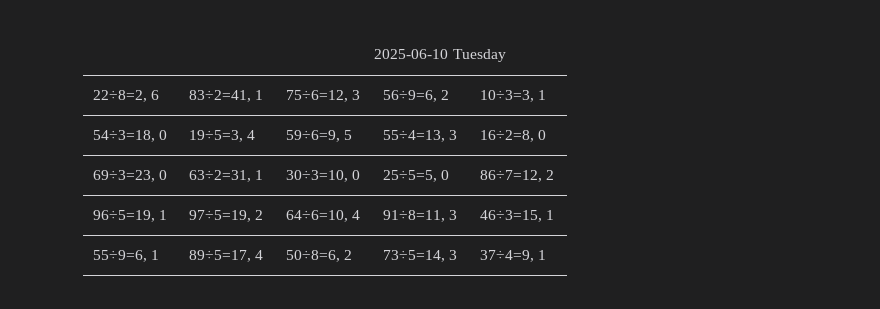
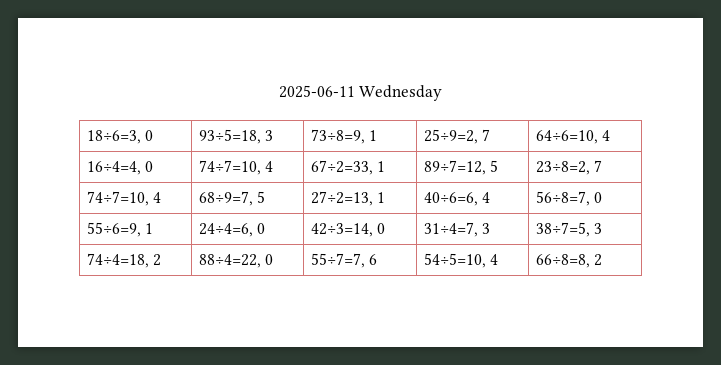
[374,49,506,62] [93,90,160,102] [189,90,264,102] [286,90,361,102] [383,90,450,102] [480,90,547,102] [93,130,168,142] [189,130,256,142] [286,130,353,142] [383,130,458,142] [480,130,547,142] [93,170,168,182] [189,170,264,182] [286,170,361,182] [383,170,450,182] [480,170,555,182] [93,210,168,222] [189,210,264,222] [286,210,361,222] [383,210,458,222] [480,210,555,222] [93,250,160,262] [189,250,264,262] [286,250,353,262] [383,250,458,262] [480,250,547,262] 2025-06-10 Tuesday // 22÷8=2, 6 | 83÷2=41, 1 | 75÷6=12, 3 | 56÷9=6, 2 | 10÷3=3, 1 // 54÷3=18, 0 | 19÷5=3, 4 | 59÷6=9, 5 | 55÷4=13, 3 | 16÷2=8, 0 // 69÷3=23, 0 | 63÷2=31, 1 | 30÷3=10, 0 | 25÷5=5, 0 | 86÷7=12, 2 // 96÷5=19, 1 | 97÷5=19, 2 | 64÷6=10, 4 | 91÷8=11, 3 | 46÷3=15, 1 // 55÷9=6, 1 | 89÷5=17, 4 | 50÷8=6, 2 | 73÷5=14, 3 | 37÷4=9, 1 -> [278,85,443,101] [86,130,154,144] [198,129,274,144] [310,129,378,144] [423,129,491,144] [535,130,611,144] [86,161,154,175] [198,160,274,175] [310,160,386,175] [423,160,499,175] [535,160,603,175] [86,191,162,206] [198,191,266,206] [310,191,386,206] [423,192,491,206] [535,191,603,206] [86,222,154,237] [198,223,266,237] [310,223,386,237] [423,222,491,237] [535,222,603,237] [86,253,162,268] [198,254,274,268] [310,253,378,268] [423,253,499,268] [535,254,603,268] 2025-06-11 Wednesday // 18÷6=3, 0 | 93÷5=18, 3 | 73÷8=9, 1 | 25÷9=2, 7 | 64÷6=10, 4 // 16÷4=4, 0 | 74÷7=10, 4 | 67÷2=33, 1 | 89÷7=12, 5 | 23÷8=2, 7 // 74÷7=10, 4 | 68÷9=7, 5 | 27÷2=13, 1 | 40÷6=6, 4 | 56÷8=7, 0 // 55÷6=9, 1 | 24÷4=6, 0 | 42÷3=14, 0 | 31÷4=7, 3 | 38÷7=5, 3 // 74÷4=18, 2 | 88÷4=22, 0 | 55÷7=7, 6 | 54÷5=10, 4 | 66÷8=8, 2

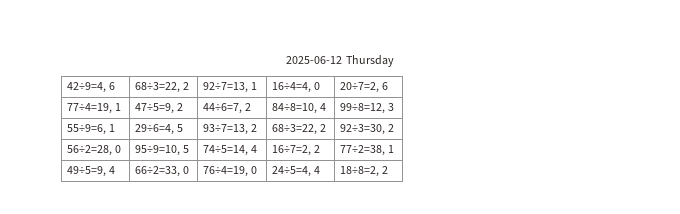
[278,85,443,101] [86,130,154,144] [198,129,274,144] [310,129,378,144] [423,129,491,144] [535,130,611,144] [86,161,154,175] [198,160,274,175] [310,160,386,175] [423,160,499,175] [535,160,603,175] [86,191,162,206] [198,191,266,206] [310,191,386,206] [423,192,491,206] [535,191,603,206] [86,222,154,237] [198,223,266,237] [310,223,386,237] [423,222,491,237] [535,222,603,237] [86,253,162,268] [198,254,274,268] [310,253,378,268] [423,253,499,268] [535,254,590,268] 2025-06-11 Wednesday // 18÷6=3, 0 | 93÷5=18, 3 | 73÷8=9, 1 | 25÷9=2, 7 | 64÷6=10, 4 // 16÷4=4, 0 | 74÷7=10, 4 | 67÷2=33, 1 | 89÷7=12, 5 | 23÷8=2, 7 // 74÷7=10, 4 | 68÷9=7, 5 | 27÷2=13, 1 | 40÷6=6, 4 | 56÷8=7, 0 // 55÷6=9, 1 | 24÷4=6, 0 | 42÷3=14, 0 | 31÷4=7, 3 | 38÷7=5, 3 // 74÷4=18, 2 | 88÷4=22, 0 | 55÷7=7, 6 | 54÷5=10, 4 | 66÷8=8, -> [286,55,394,67] [67,82,116,93] [135,82,190,93] [203,82,258,93] [272,82,321,93] [340,82,389,93] [67,103,122,114] [135,103,184,114] [203,103,252,114] [272,103,327,114] [340,103,395,114] [67,124,116,135] [135,124,184,135] [203,124,258,135] [272,124,327,135] [340,124,395,135] [67,145,122,156] [135,145,190,156] [203,145,258,156] [272,145,321,156] [340,145,395,156] [67,166,116,177] [135,166,190,177] [203,166,258,177] [272,166,321,177] [340,166,380,177] 2025-06-12 Thursday // 42÷9=4, 6 | 68÷3=22, 2 | 92÷7=13, 1 | 16÷4=4, 0 | 20÷7=2, 6 // 77÷4=19, 1 | 47÷5=9, 2 | 44÷6=7, 2 | 84÷8=10, 4 | 99÷8=12, 3 // 55÷9=6, 1 | 29÷6=4, 5 | 93÷7=13, 2 | 68÷3=22, 2 | 92÷3=30, 2 // 56÷2=28, 0 | 95÷9=10, 5 | 74÷5=14, 4 | 16÷7=2, 2 | 77÷2=38, 1 // 49÷5=9, 4 | 66÷2=33, 0 | 76÷4=19, 0 | 24÷5=4, 4 | 18÷8=2,

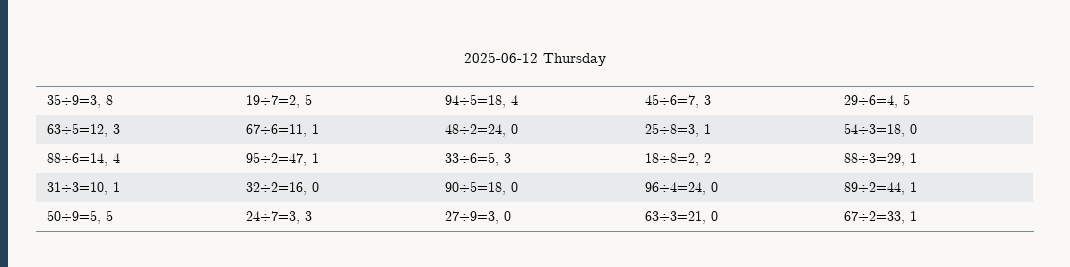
[67,82,116,93] [135,82,190,93] [203,82,258,93] [272,82,321,93] [340,82,389,93] [67,103,122,114] [135,103,184,114] [203,103,252,114] [272,103,327,114] [340,103,395,114] [67,124,116,135] 42÷9=4, 6 | 68÷3=22, 2 | 92÷7=13, 1 | 16÷4=4, 0 | 20÷7=2, 6 // 77÷4=19, 1 | 47÷5=9, 2 | 44÷6=7, 2 | 84÷8=10, 4 | 99÷8=12, 3 // 55÷9=6, 1 -> [47,94,114,108] [246,94,313,108] [445,94,519,108] [645,94,712,108] 35÷9=3, 8 | 19÷7=2, 5 | 94÷5=18, 4 | 45÷6=7, 3
[203,124,258,135] [272,124,327,135] [340,124,395,135] [67,145,122,156] [135,145,190,156] [203,145,258,156] [272,145,321,156] [340,145,395,156] [67,166,116,177] [135,166,190,177] [203,166,258,177] [272,166,321,177] [340,166,389,177] | 93÷7=13, 2 | 68÷3=22, 2 | 92÷3=30, 2 // 56÷2=28, 0 | 95÷9=10, 5 | 74÷5=14, 4 | 16÷7=2, 2 | 77÷2=38, 1 // 49÷5=9, 4 | 66÷2=33, 0 | 76÷4=19, 0 | 24÷5=4, 4 | 18÷8=2, 2 -> [47,123,121,137] [246,124,320,137] [445,124,519,137] [645,123,712,137] [844,123,918,137] [47,153,121,166] [246,152,320,166] [445,152,512,166] [645,153,712,166] [844,153,918,166] [47,182,121,195] [246,182,320,195] [445,181,519,195] [645,182,719,195] [844,182,918,195] [47,210,114,224] [246,211,313,224] [445,211,512,224] [645,211,719,224] [844,211,918,224] // 63÷5=12, 3 | 67÷6=11, 1 | 48÷2=24, 0 | 25÷8=3, 1 | 54÷3=18, 0 // 88÷6=14, 4 | 95÷2=47, 1 | 33÷6=5, 3 | 18÷8=2, 2 | 88÷3=29, 1 // 31÷3=10, 1 | 32÷2=16, 0 | 90÷5=18, 0 | 96÷4=24, 0 | 89÷2=44, 1 // 50÷9=5, 5 | 24÷7=3, 3 | 27÷9=3, 0 | 63÷3=21, 0 | 67÷2=33, 1

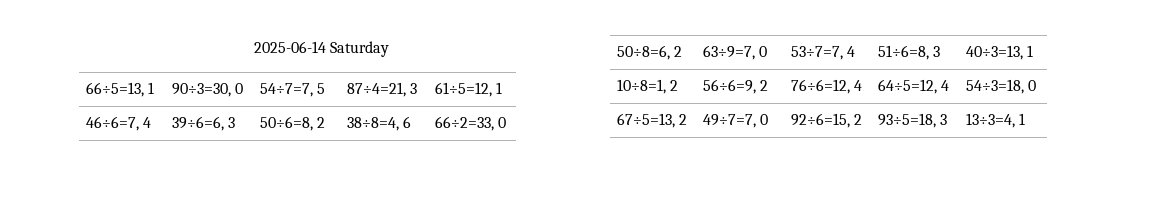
[464,52,606,66] [47,94,114,108] [246,94,313,108] [445,94,519,108] [645,94,712,108] [844,94,911,108] [47,123,121,137] [246,124,320,137] [445,124,519,137] [645,123,712,137] [844,123,918,137] [47,153,121,166] [246,152,320,166] [445,152,512,166] [645,153,712,166] [844,153,918,166] [47,182,121,195] [246,182,320,195] [445,181,519,195] [645,182,719,195] [844,182,918,195] [47,210,114,224] [246,211,313,224] [445,211,512,224] [645,211,719,224] [844,211,906,224] 2025-06-12 Thursday // 35÷9=3, 8 | 19÷7=2, 5 | 94÷5=18, 4 | 45÷6=7, 3 | 29÷6=4, 5 // 63÷5=12, 3 | 67÷6=11, 1 | 48÷2=24, 0 | 25÷8=3, 1 | 54÷3=18, 0 // 88÷6=14, 4 | 95÷2=47, 1 | 33÷6=5, 3 | 18÷8=2, 2 | 88÷3=29, 1 // 31÷3=10, 1 | 32÷2=16, 0 | 90÷5=18, 0 | 96÷4=24, 0 | 89÷2=44, 1 // 50÷9=5, 5 | 24÷7=3, 3 | 27÷9=3, 0 | 63÷3=21, 0 | 67÷2=33, -> [253,41,390,57] [85,82,155,97] [171,83,244,97] [259,83,326,97] [346,82,418,97] [434,82,503,97] [85,116,152,131] [171,116,236,131] [259,116,326,131] [346,116,412,131] [434,116,507,131] [616,45,683,60] [702,45,768,60] [790,46,856,60] [877,45,941,60] [965,45,1034,60] [616,79,679,94] [702,79,769,94] [790,79,863,94] [877,79,950,94] [965,79,1037,94] [616,113,688,128] [702,114,769,128] [790,113,863,128] [877,113,948,128] [965,113,1015,128] 2025-06-14 Saturday // 66÷5=13, 1 | 90÷3=30, 0 | 54÷7=7, 5 | 87÷4=21, 3 | 61÷5=12, 1 // 46÷6=7, 4 | 39÷6=6, 3 | 50÷6=8, 2 | 38÷8=4, 6 | 66÷2=33, 0 // 50÷8=6, 2 | 63÷9=7, 0 | 53÷7=7, 4 | 51÷6=8, 3 | 40÷3=13, 1 // 10÷8=1, 2 | 56÷6=9, 2 | 76÷6=12, 4 | 64÷5=12, 4 | 54÷3=18, 0 // 67÷5=13, 2 | 49÷7=7, 0 | 92÷6=15, 2 | 93÷5=18, 3 | 13÷3=4,

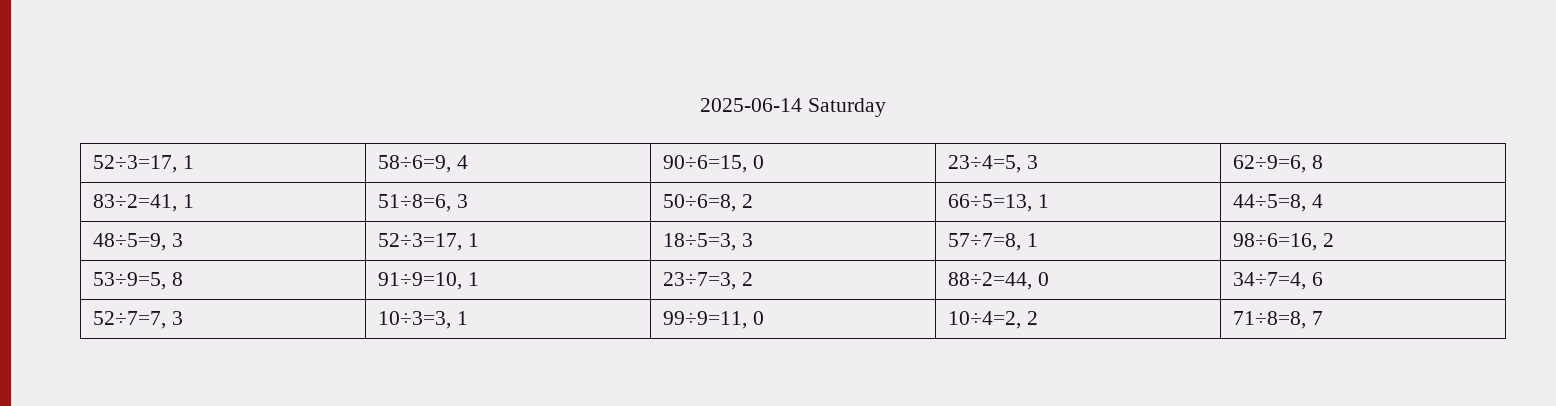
[85,82,155,97] [171,83,244,97] [259,83,326,97] [346,82,418,97] [434,82,503,97] [85,116,152,131] [171,116,236,131] [259,116,326,131] [346,116,412,131] [434,116,507,131] [616,45,683,60] [702,45,768,60] [790,46,856,60] [877,45,941,60] [965,45,1034,60] [616,79,679,94] [702,79,769,94] [790,79,863,94] [877,79,950,94] [965,79,1037,94] [616,113,688,128] [702,114,769,128] [790,113,863,128] [877,113,948,128] [965,113,1026,128] 66÷5=13, 1 | 90÷3=30, 0 | 54÷7=7, 5 | 87÷4=21, 3 | 61÷5=12, 1 // 46÷6=7, 4 | 39÷6=6, 3 | 50÷6=8, 2 | 38÷8=4, 6 | 66÷2=33, 0 // 50÷8=6, 2 | 63÷9=7, 0 | 53÷7=7, 4 | 51÷6=8, 3 | 40÷3=13, 1 // 10÷8=1, 2 | 56÷6=9, 2 | 76÷6=12, 4 | 64÷5=12, 4 | 54÷3=18, 0 // 67÷5=13, 2 | 49÷7=7, 0 | 92÷6=15, 2 | 93÷5=18, 3 | 13÷3=4, 1 -> [92,155,194,173] [377,155,468,173] [662,155,764,173] [947,155,1038,173] [1232,155,1323,173] [92,194,194,212] [377,194,468,212] [662,194,753,212] [947,194,1049,212] [1232,194,1323,212] [92,233,183,251] [377,233,479,251] [662,233,753,251] [947,233,1038,251] [1232,233,1334,251] [92,272,183,290] [377,272,479,290] [662,272,753,290] [947,272,1049,290] [1232,272,1323,290] [92,311,183,329] [377,311,468,329] [662,311,764,329] [947,311,1038,329] [1232,311,1323,329] 52÷3=17, 1 | 58÷6=9, 4 | 90÷6=15, 0 | 23÷4=5, 3 | 62÷9=6, 8 // 83÷2=41, 1 | 51÷8=6, 3 | 50÷6=8, 2 | 66÷5=13, 1 | 44÷5=8, 4 // 48÷5=9, 3 | 52÷3=17, 1 | 18÷5=3, 3 | 57÷7=8, 1 | 98÷6=16, 2 // 53÷9=5, 8 | 91÷9=10, 1 | 23÷7=3, 2 | 88÷2=44, 0 | 34÷7=4, 6 // 52÷7=7, 3 | 10÷3=3, 1 | 99÷9=11, 0 | 10÷4=2, 2 | 71÷8=8, 7

